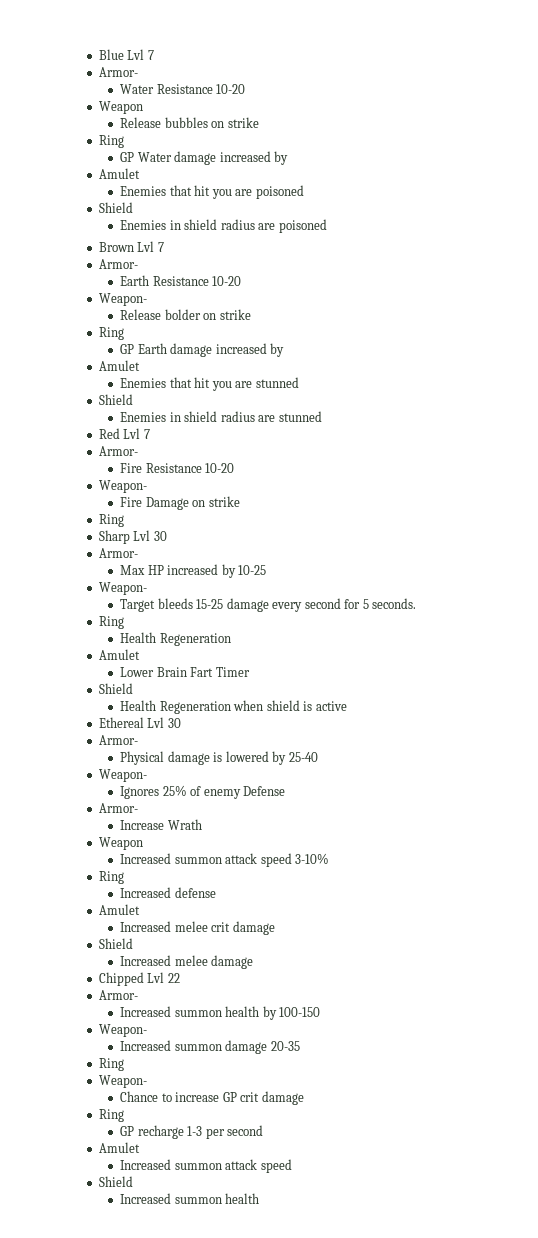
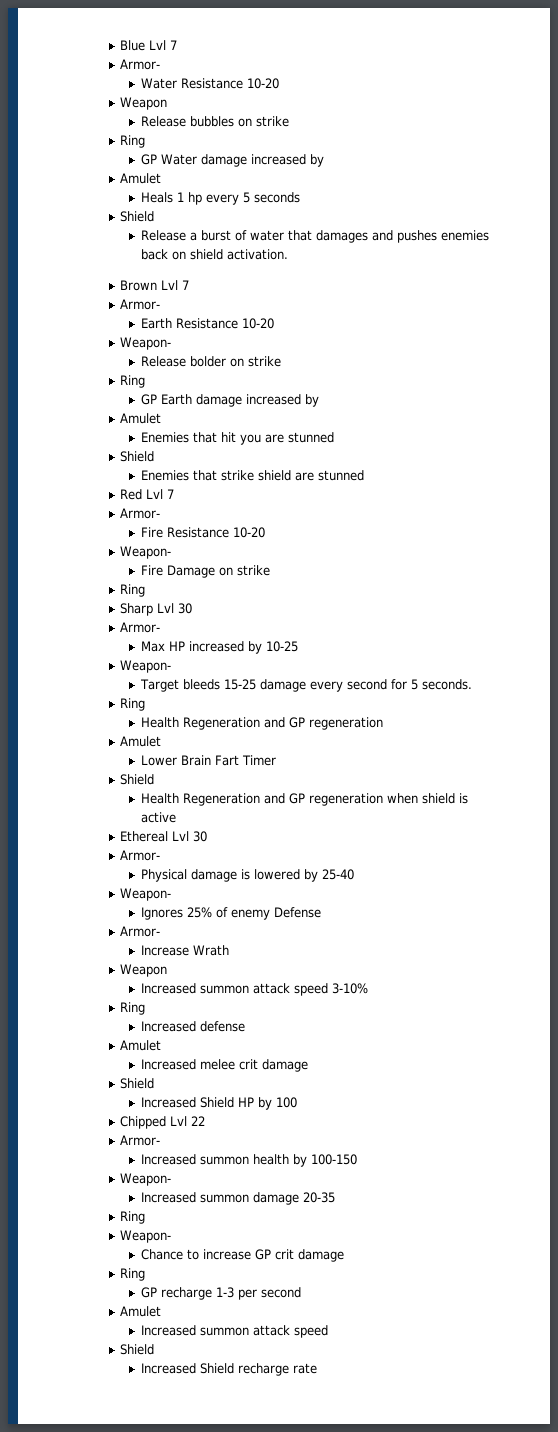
[120,185,304,199] [98,202,133,213] [120,219,327,233] Enemies that hit you are poisoned // Shield // Enemies in shield radius are poisoned -> [140,192,300,205] [119,211,154,222] [140,230,489,243] [140,249,288,260] Heals 1 hp every 5 seconds // Shield // Release a burst of water that damages and pushes enemies back on shield activation.
[169,411,255,422] in shield radius -> [192,470,291,481] that strike shield
(231, 639) none -> [263,717,383,730] and GP regeneration
(231, 707) none -> [263,793,383,806] and GP regeneration
[174,955,254,969] melee damage -> [199,1097,297,1110] Shield HP by 100
[174,1193,260,1204] summon health -> [199,1363,317,1376] Shield recharge rate

